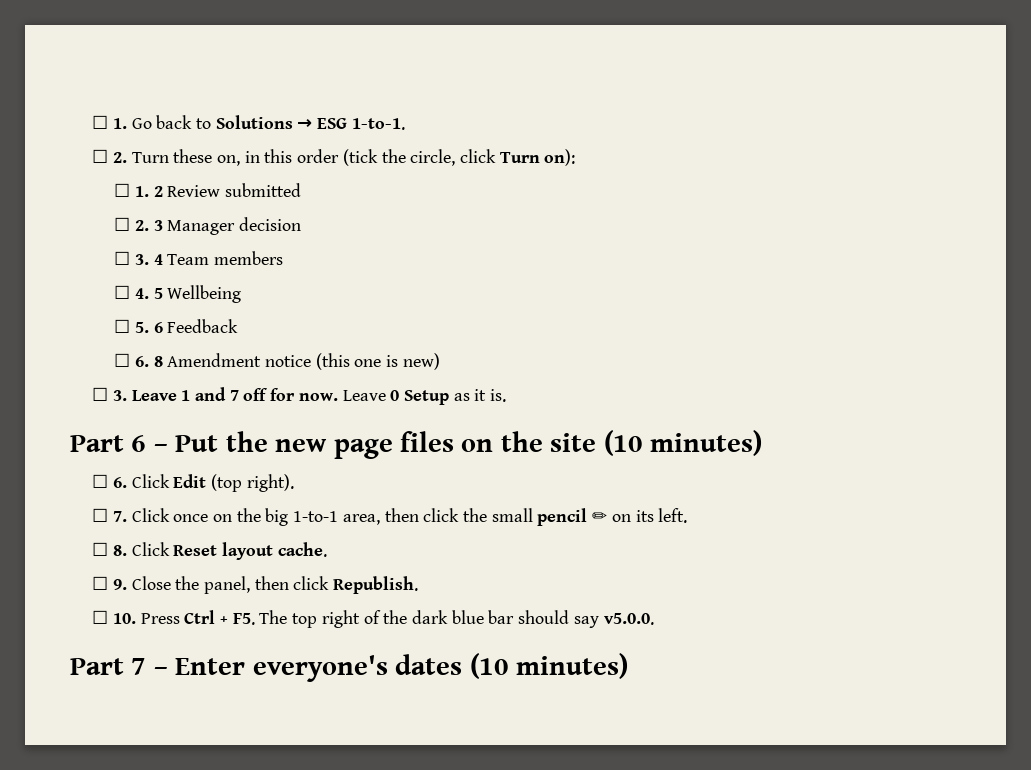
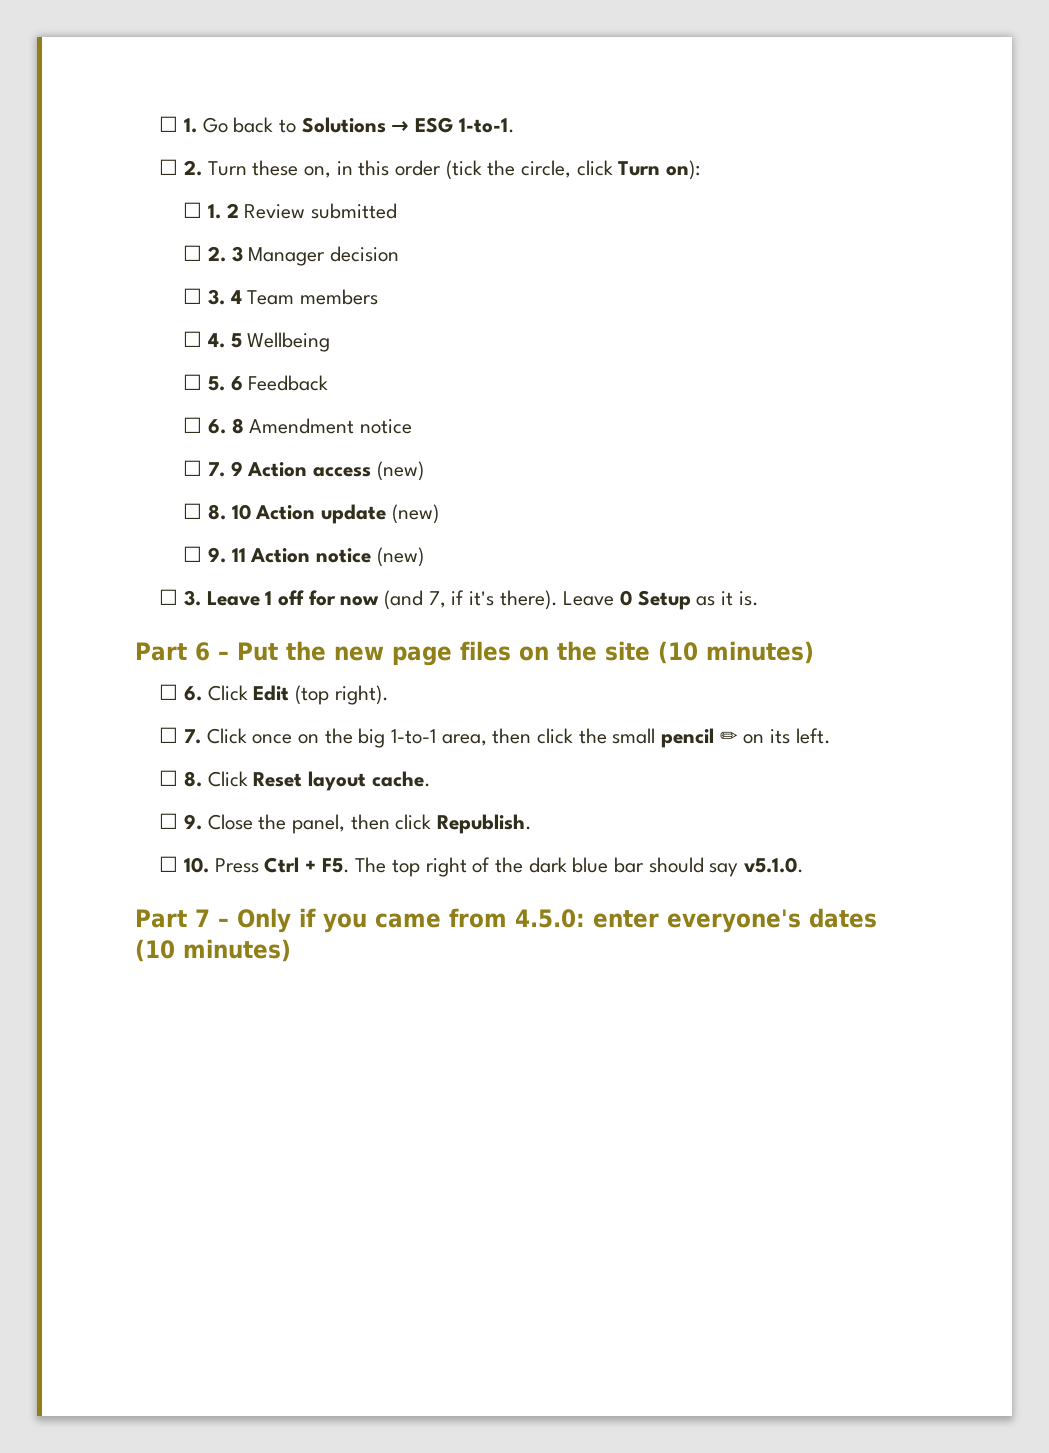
[315,353,440,370] [92,387,338,401] (this one is new) // ☐ 3. Leave 1 and 7 off for now. -> [183,460,424,481] [183,503,439,524] [183,546,424,567] [159,589,558,610] // ☐ 7. 9 Action access (new) // ☐ 8. 10 Action update (new) // ☐ 9. 11 Action notice (new) // ☐ 3. Leave 1 off for now (and 7, if it's there).
[603,613,654,625] v5.0.0. -> [743,857,804,873] v5.1.0.
[175,658,246,675] Enter -> [236,908,659,933] Only if you came from 4.5.0: enter

